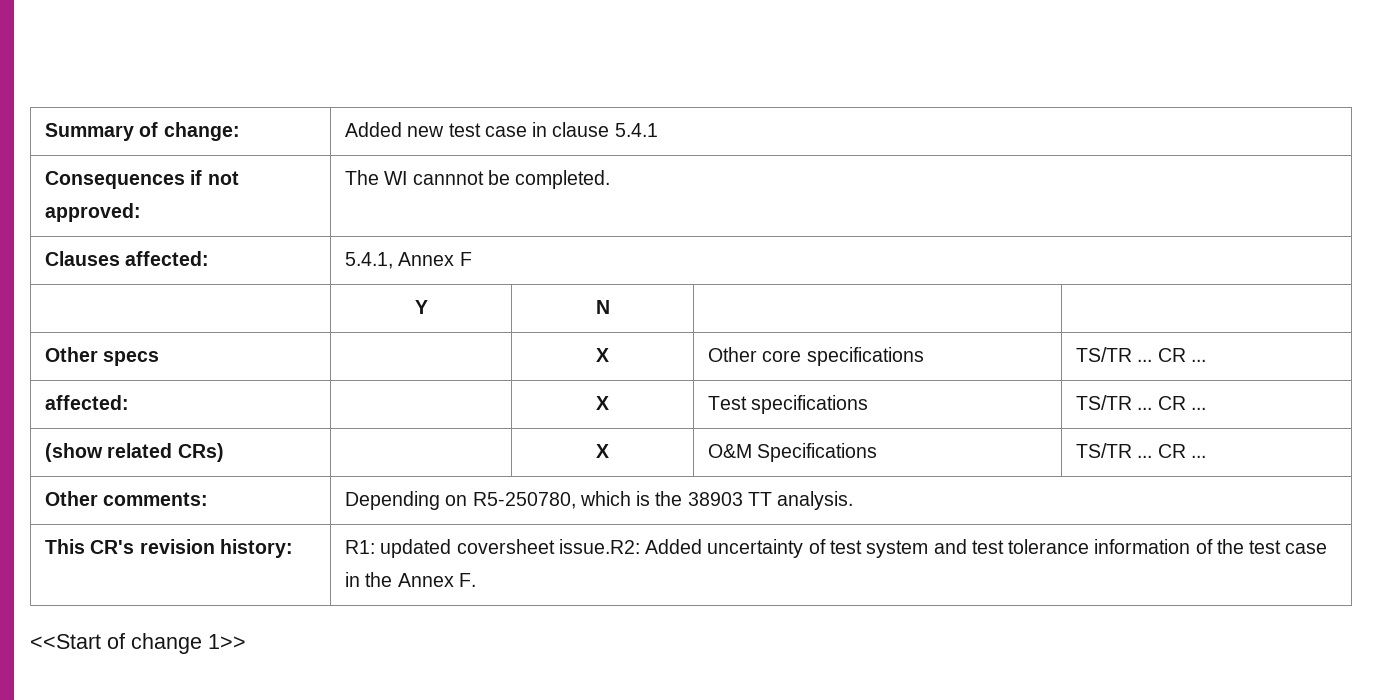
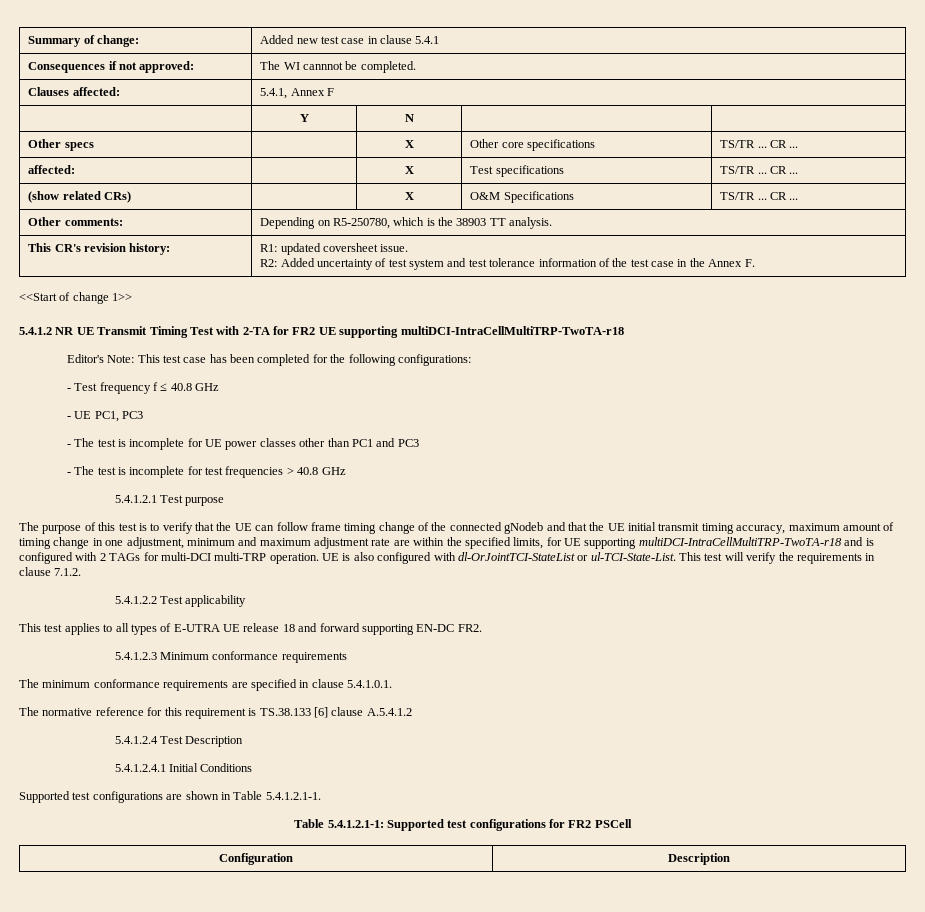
[558,539,640,554] issue.R2: -> [380,244,409,252] [260,259,278,267] issue. // R2:
(246, 641) none -> [19,326,624,338] [66,354,471,366] [66,382,220,394] [66,411,143,422] [66,438,419,450] [66,466,346,478] [114,495,225,506] [19,522,895,534] [19,537,874,549] [19,552,876,564] [19,567,82,576] [114,595,247,607] [19,623,482,635] [114,651,347,663] [19,679,392,691] [19,707,412,719] [114,736,244,747] [114,763,253,772] [19,791,321,803] [294,819,632,831] [219,853,293,865] [668,853,730,865] // 5.4.1.2 NR UE Transmit Timing Test with 2-TA for FR2 UE supporting multiDCI-IntraCellMultiTRP-TwoTA-r18 // Editor's Note: This test case has been completed for the following configurations: // - Test frequency f ≤ 40.8 GHz // - UE PC1, PC3 // - The test is incomplete for UE power classes other than PC1 and PC3 // - The test is incomplete for test frequencies > 40.8 GHz // 5.4.1.2.1 Test purpose // The purpose of this test is to verify that the UE can follow frame timing change of the connected gNodeb and that the UE initial transmit timing accuracy, maximum amount of timing change in one adjustment, minimum and maximum adjustment rate are within the specified limits, for UE supporting multiDCI-IntraCellMultiTRP-TwoTA-r18 and is configured with 2 TAGs for multi-DCI multi-TRP operation. UE is also configured with dl-OrJointTCI-StateList or ul-TCI-State-List. This test will verify the requirements in clause 7.1.2. // 5.4.1.2.2 Test applicability // This test applies to all types of E-UTRA UE release 18 and forward supporting EN-DC FR2. // 5.4.1.2.3 Minimum conformance requirements // The minimum conformance requirements are specified in clause 5.4.1.0.1. // The normative reference for this requirement is TS.38.133 [6] clause A.5.4.1.2 // 5.4.1.2.4 Test Description // 5.4.1.2.4.1 Initial Conditions // Supported test configurations are shown in Table 5.4.1.2.1-1. // Table 5.4.1.2.1-1: Supported test configurations for FR2 PSCell // Configuration | Description

